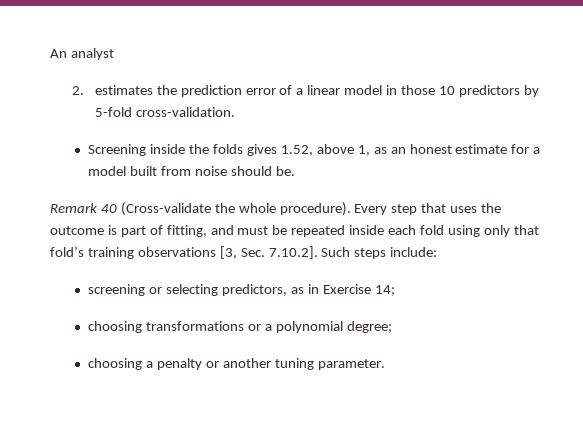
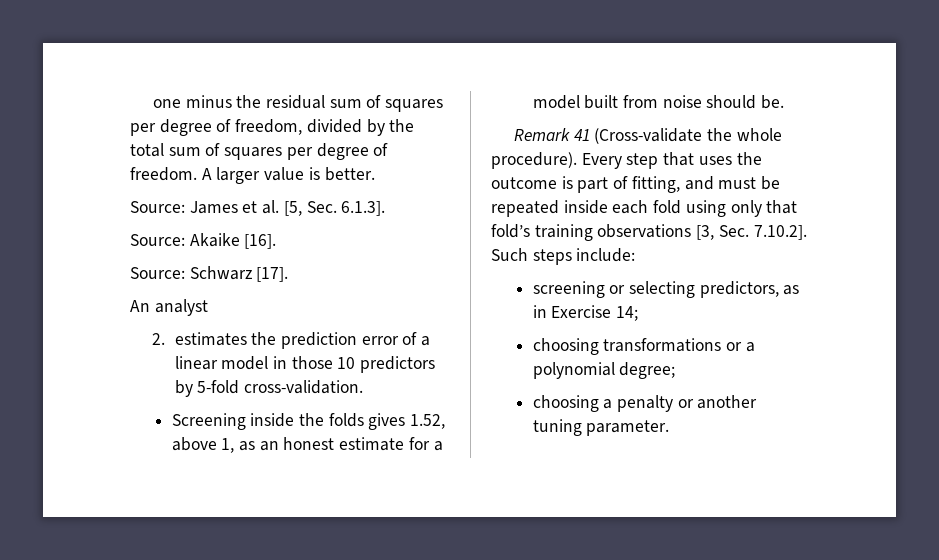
(50, 53) none -> [152,95,444,112] [130,119,415,136] [130,143,389,160] [130,167,375,184] [130,200,386,216] [130,233,277,249] [130,266,289,282] one minus the residual sum of squares per degree of freedom, divided by the total sum of squares per degree of freedom. A larger value is better. // Source: James et al. [5, Sec. 6.1.3]. // Source: Akaike [16]. // Source: Schwarz [17]. //
[100,204,117,213] 40 -> [573,129,590,141] 41

